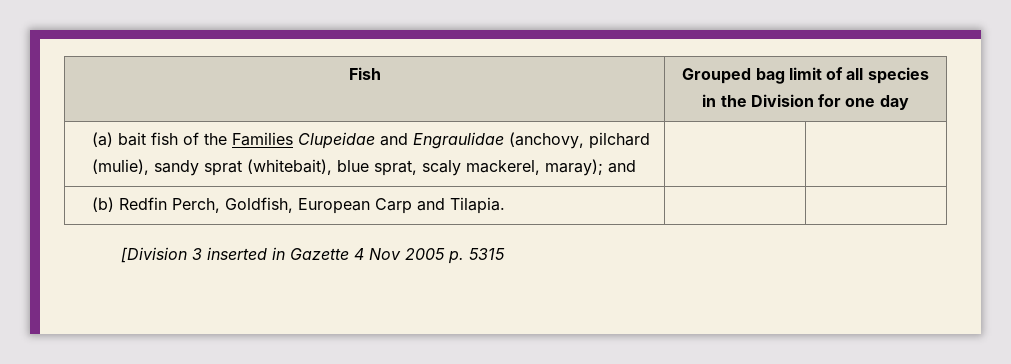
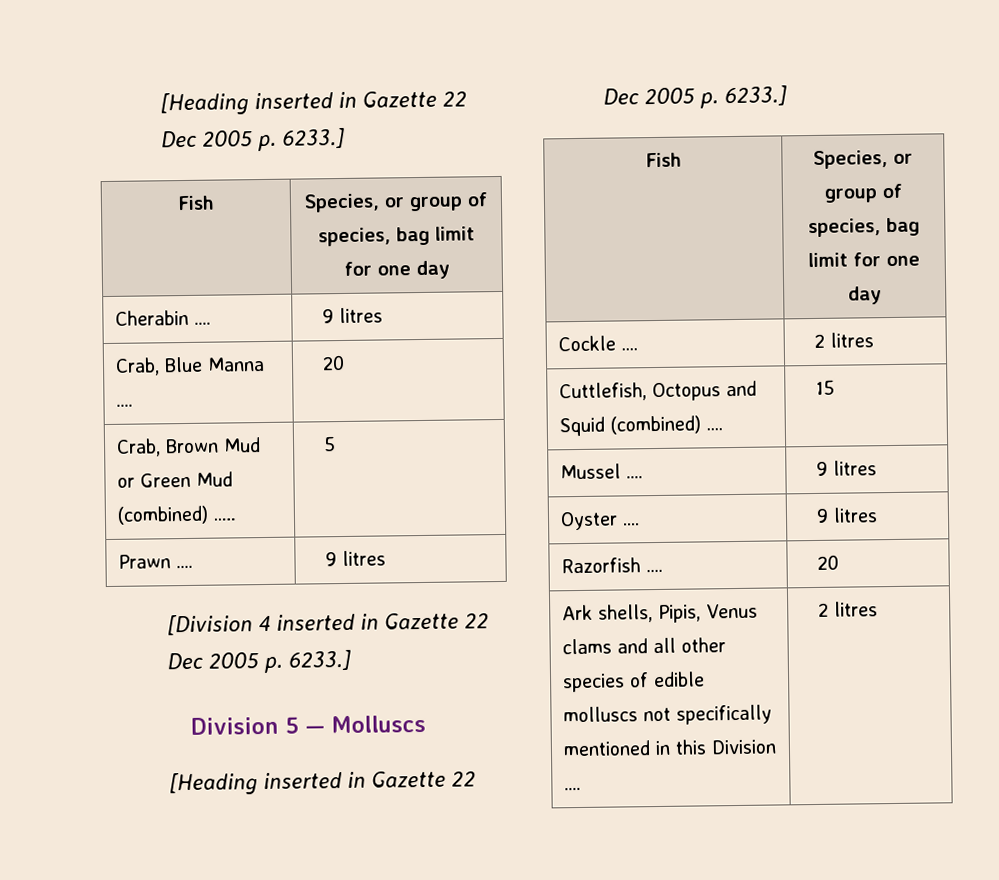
[348,67,381,80] [682,67,929,84] [702,94,909,110] [91,132,650,149] [91,159,636,176] [91,197,505,214] Fish | Grouped bag limit of all species in the Division for one day // (a) bait fish of the Families Clupeidae and Engraulidae (anchovy, pilchard (mulie), sandy sprat (whitebait), blue sprat, scaly mackerel, maray); and | | // (b) Redfin Perch, Goldfish, European Carp and Tilapia. | | -> [160,90,468,116] [161,127,346,152] [177,195,215,211] [304,192,488,213] [318,226,475,247] [343,260,450,280] [114,309,211,326] [322,307,384,324] [114,356,265,376] [115,403,133,407] [322,354,346,371] [115,437,261,457] [116,471,233,488] [116,505,237,525] [323,436,337,452] [117,554,193,569] [325,550,387,567] [Heading inserted in Gazette 22 Dec 2005 p. 6233.] // Fish | Species, or group of species, bag limit for one day // Cherabin .... | 9 litres // Crab, Blue Manna .... | 20 // Crab, Brown Mud or Green Mud (combined) ..… | 5 // Prawn .... | 9 litres
[191,247,505,264] 3 inserted in Gazette 4 Nov 2005 p. 5315 -> [258,612,490,632] [167,649,352,674] [190,714,426,735] [169,770,477,796] [603,85,788,109] [644,152,682,168] [813,150,913,169] [824,183,902,203] [808,217,920,238] [808,252,920,268] [848,286,882,305] [557,335,638,352] [814,332,875,348] [558,380,757,402] [558,415,723,437] [815,379,836,395] [559,463,643,480] [816,460,878,476] [559,511,640,531] [816,507,879,523] [560,557,663,574] [817,554,840,570] [561,603,758,624] [561,637,726,655] [561,671,705,693] [562,704,772,725] [562,739,777,757] [563,786,581,791] [818,601,879,617] 4 inserted in Gazette 22 Dec 2005 p. 6233.] // Division 5 — Molluscs // [Heading inserted in Gazette 22 Dec 2005 p. 6233.] // Fish | Species, or group of species, bag limit for one day // Cockle .... | 2 litres // Cuttlefish, Octopus and Squid (combined) .... | 15 // Mussel .... | 9 litres // Oyster .... | 9 litres // Razorfish .... | 20 // Ark shells, Pipis, Venus clams and all other species of edible molluscs not specifically mentioned in this Division .... | 2 litres

